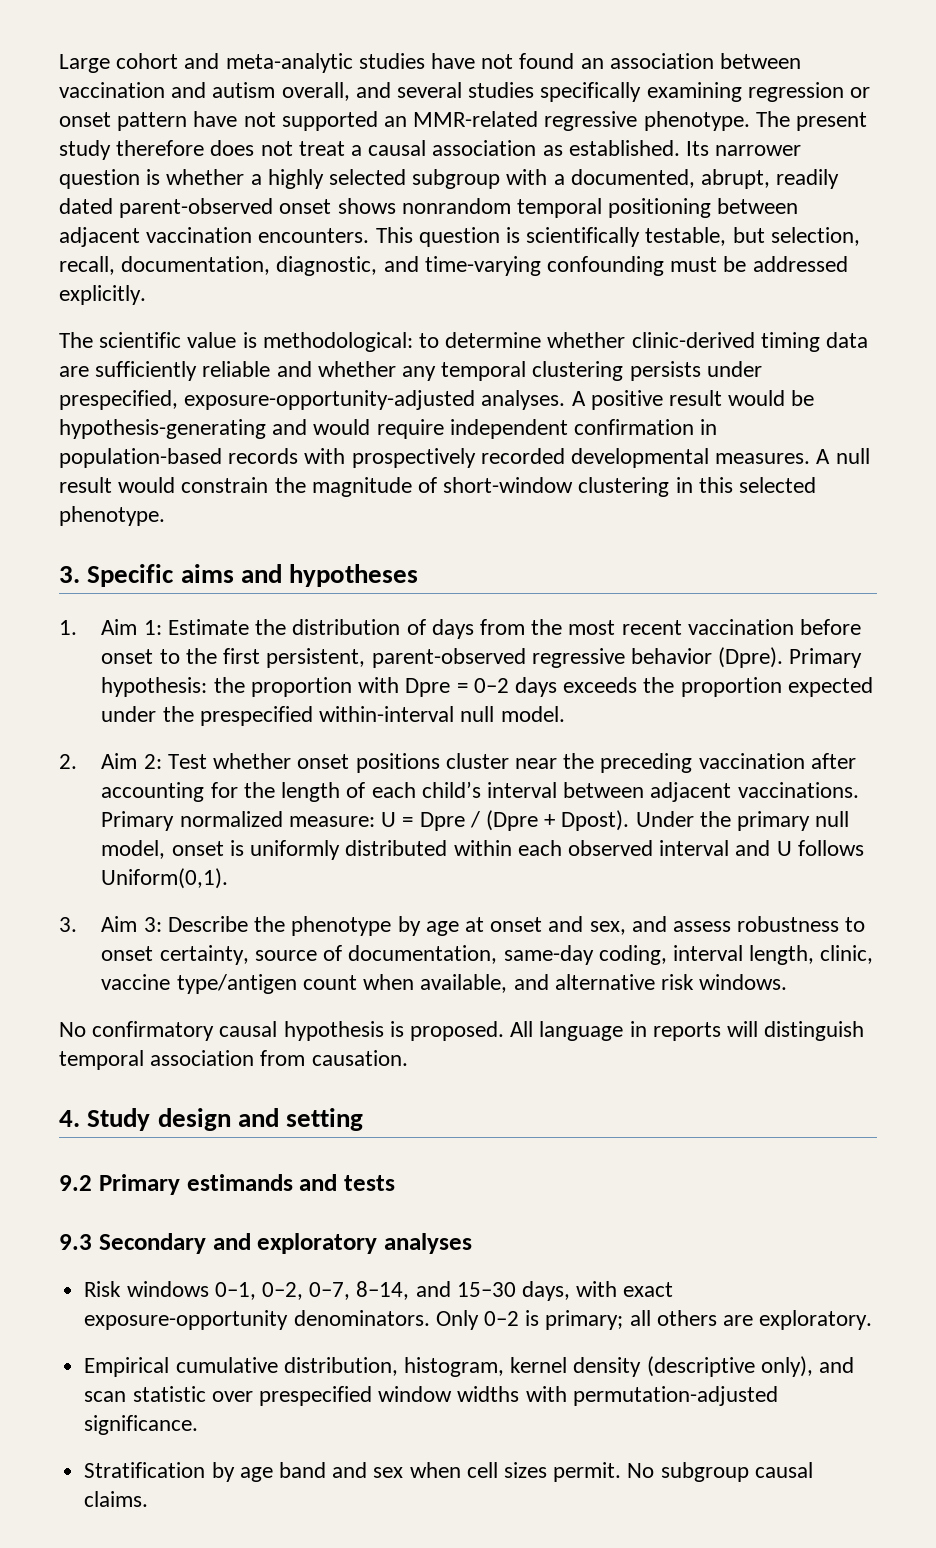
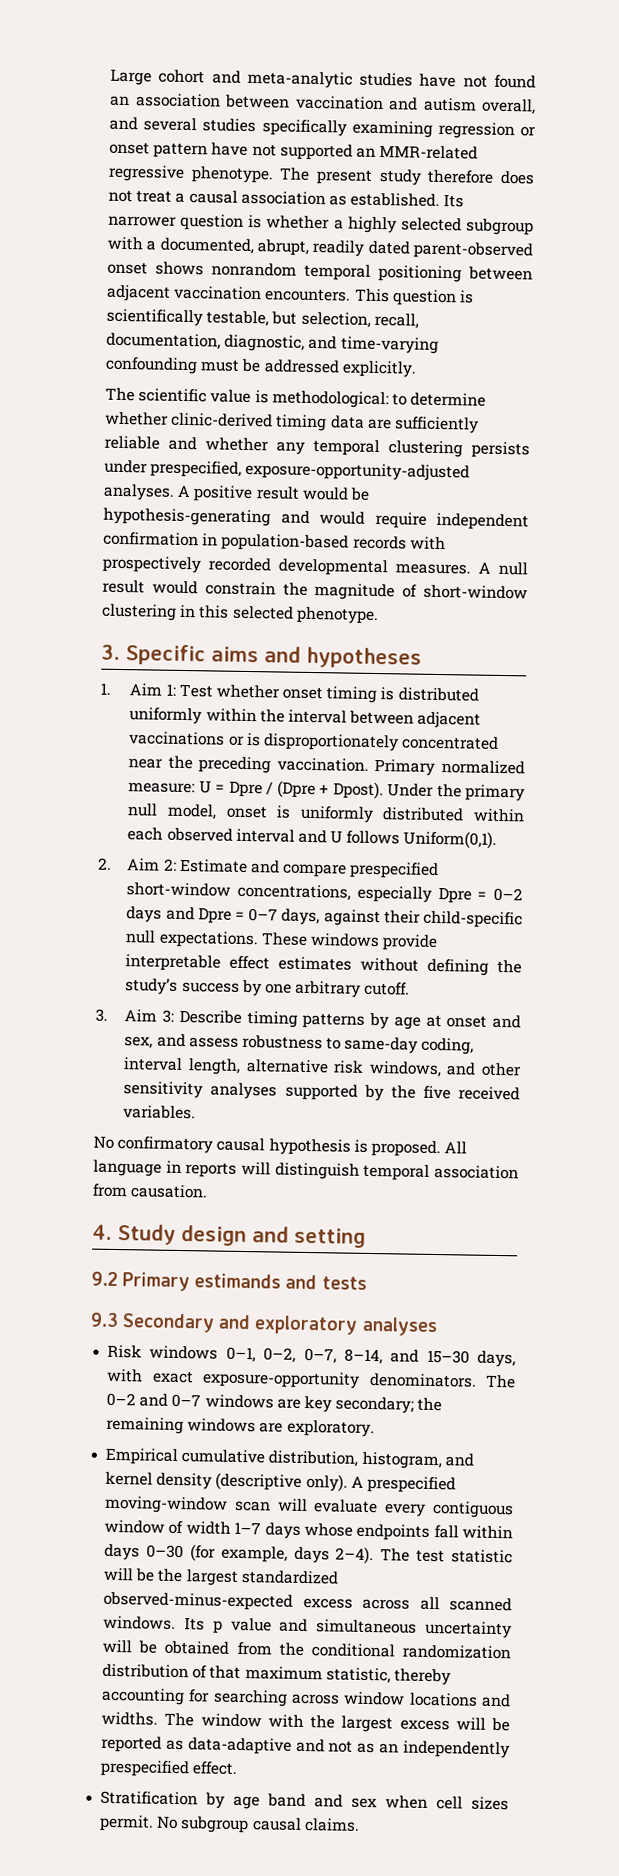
[167,619,861,639] [101,647,863,668] [101,677,873,697] [101,706,565,726] [59,753,856,773] [101,781,859,802] Estimate the distribution of days from the most recent vaccination before onset to the first persistent, parent-observed regressive behavior (Dpre). Primary hypothesis: the proportion with Dpre = 0–2 days exceeds the proportion expected under the prespecified within-interval null model. // 2. Aim 2: Test whether onset positions cluster near the preceding vaccination after accounting for the length of each child’s interval between adjacent vaccinations. -> [178,683,479,704] [129,707,482,729] [129,731,500,752] [128,755,369,774] Test whether onset timing is distributed uniformly within the interval between adjacent vaccinations or is disproportionately concentrated near the preceding vaccination.
[59,916,392,936] 3. Aim 3: Describe the phenotype -> [98,857,440,880] [126,882,523,904] [126,906,523,929] [125,930,439,952] [125,954,522,976] [125,978,411,998] [95,1008,366,1029] 2. Aim 2: Estimate and compare prespecified short-window concentrations, especially Dpre = 0–2 days and Dpre = 0–7 days, against their child-specific null expectations. These windows provide interpretable effect estimates without defining the study’s success by one arbitrary cutoff. // 3. Aim 3: Describe timing patterns
[101,945,874,965] [101,974,788,994] onset certainty, source of documentation, same-day coding, interval length, clinic, vaccine type/antigen count when available, and alternative risk windows. -> [344,1036,475,1055] [123,1057,522,1078] [123,1081,520,1102] [123,1105,197,1120] same-day coding, interval length, alternative risk windows, and other sensitivity analyses supported by the five received variables.
[435,1310,717,1330] Only 0–2 is primary; all others -> [485,1374,516,1389] [106,1392,443,1414] [106,1416,257,1435] The 0–2 and 0–7 windows are key secondary; the remaining windows
(504, 1367) none -> [444,1453,474,1467] and
[760,1356,854,1377] [84,1386,778,1406] [84,1415,199,1435] only), and scan statistic over prespecified window widths with permutation-adjusted significance. -> [305,1474,456,1494] [104,1495,514,1519] [104,1519,513,1541] [104,1543,513,1565] [103,1567,339,1586] [103,1591,513,1612] [103,1615,512,1639] [102,1639,511,1660] [102,1663,451,1686] [101,1687,511,1708] [101,1711,510,1733] [101,1735,511,1759] [100,1759,239,1778] only). A prespecified moving-window scan will evaluate every contiguous window of width 1–7 days whose endpoints fall within days 0–30 (for example, days 2–4). The test statistic will be the largest standardized observed-minus-expected excess across all scanned windows. Its p value and simultaneous uncertainty will be obtained from the conditional randomization distribution of that maximum statistic, thereby accounting for searching across window locations and widths. The window with the largest excess will be reported as data-adaptive and not as an independently prespecified effect.

